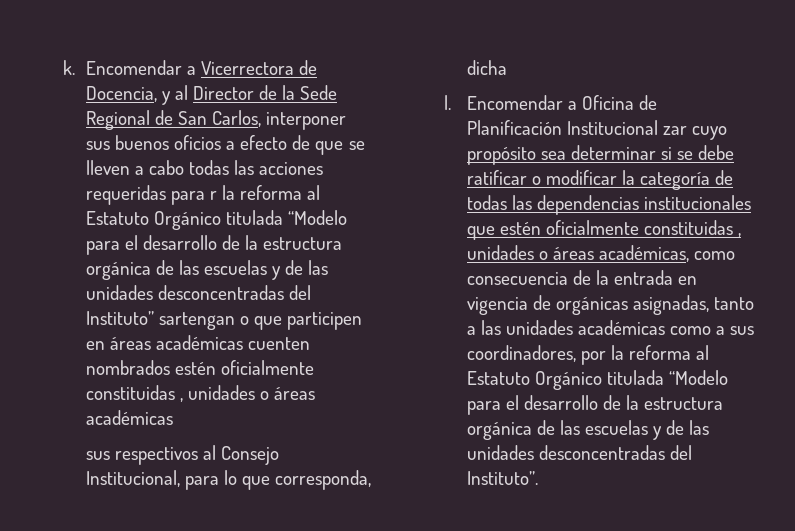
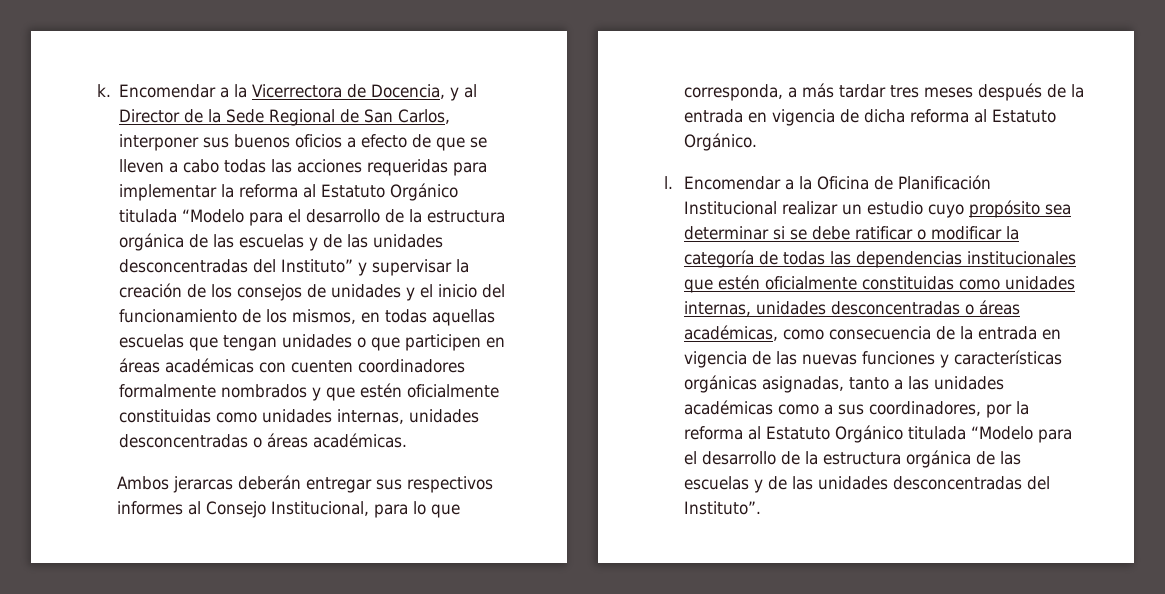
(196, 70) none -> [234,84,248,98] la
[209,191,217,200] r -> [119,184,218,201] implementar
[158,312,235,330] sartengan -> [358,259,470,276] [119,283,506,301] [119,309,496,326] [119,334,353,351] y supervisar la creación de los consejos de unidades y el inicio del funcionamiento de los mismos, en todas aquellas escuelas que tengan unidades
[248,337,311,350] [85,360,314,375] [85,385,316,402] [85,410,173,425] cuenten nombrados estén oficialmente constituidas , unidades o áreas académicas // -> [259,359,466,373] [119,383,500,401] [119,409,480,424] [119,433,408,448] [116,475,372,493] con cuenten coordinadores formalmente nombrados y que estén oficialmente constituidas como unidades internas, unidades desconcentradas o áreas académicas. // Ambos jerarcas deberán entregar
(198, 456) none -> [116,501,183,515] informes
[466,60,507,75] dicha -> [787,83,1084,101] [683,109,1056,126] [683,133,757,151] a más tardar tres meses después de la entrada en vigencia de dicha reforma al Estatuto Orgánico.
(577, 105) none -> [798,176,812,190] la
[662,126,687,135] zar -> [781,201,923,215] realizar un estudio
[738,233,742,237] [466,245,534,260] , unidades -> [958,276,1075,290] [683,301,960,316] como unidades internas, unidades desconcentradas
(551, 302) none -> [775,350,1062,368] las nuevas funciones y características

